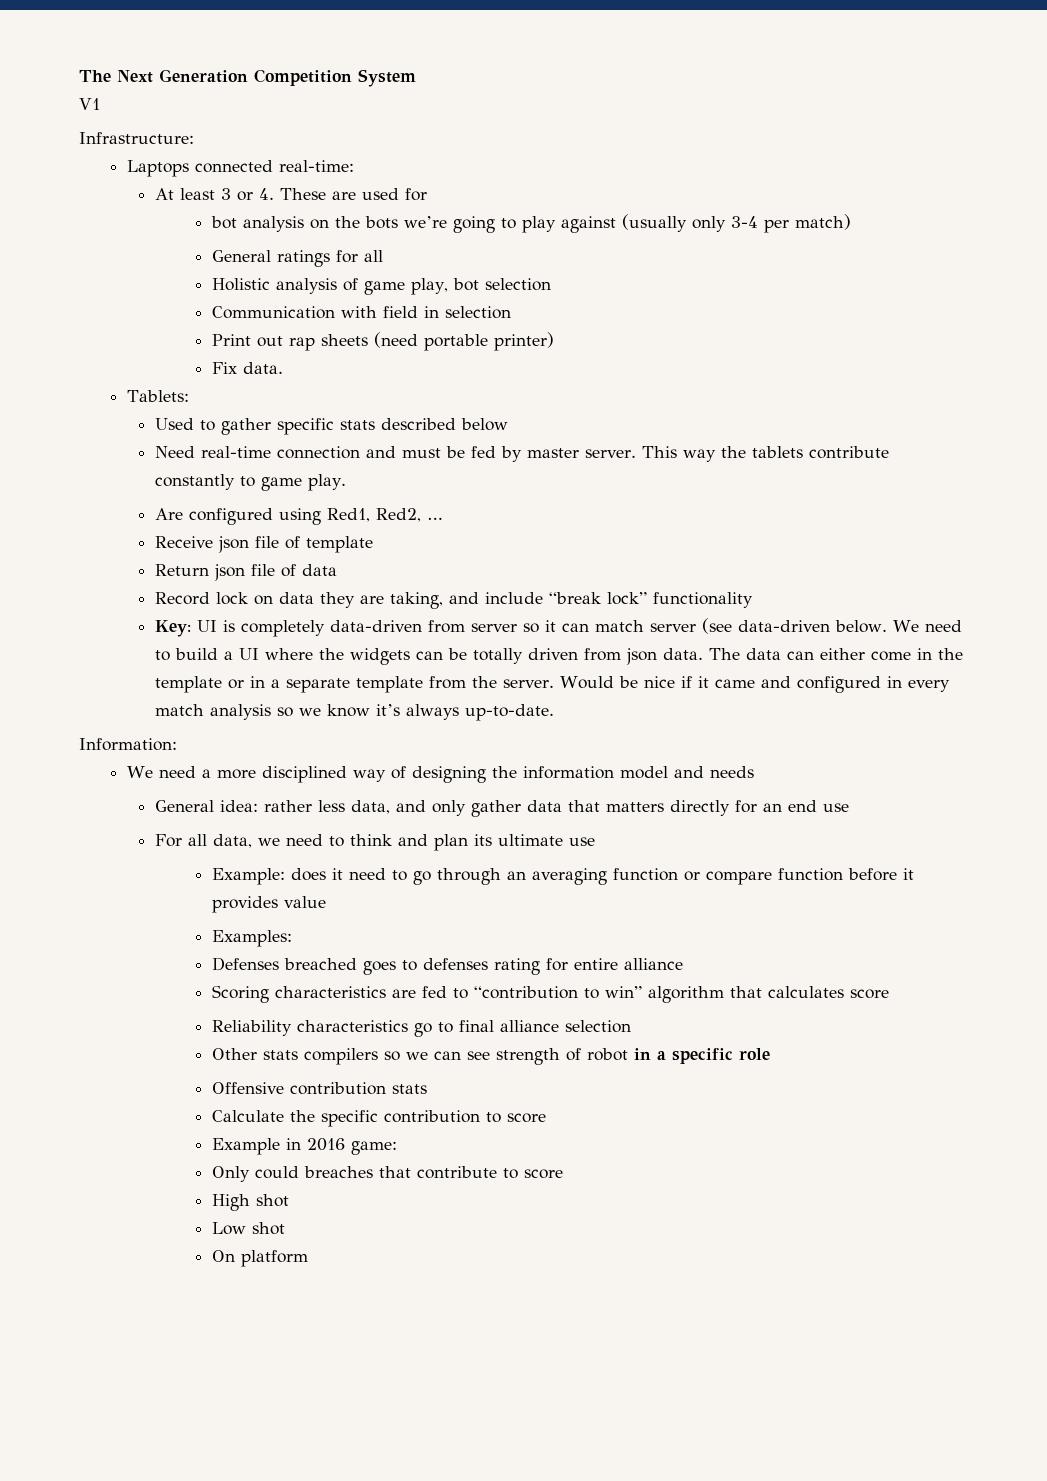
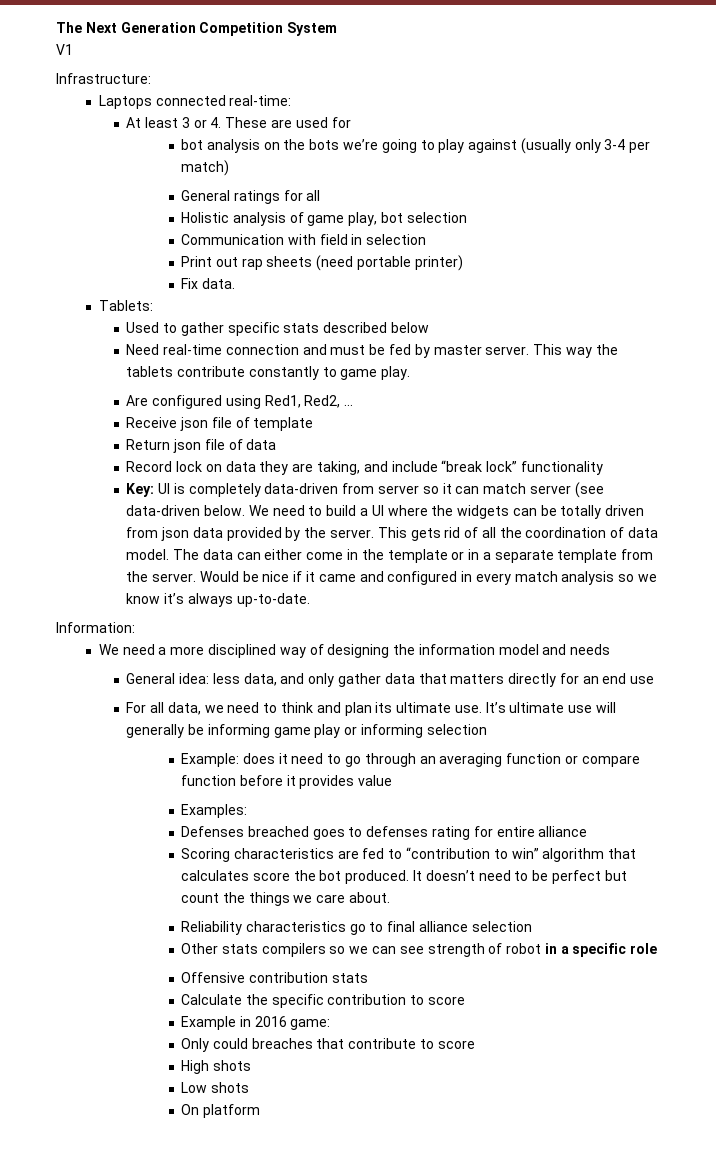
[662,648,703,660] data. -> [192,527,658,541] [126,549,170,560] data provided by the server. This gets rid of all the coordination of data model.
[263,800,312,812] rather -> (210, 678) none
[568,837,595,846] use -> [454,702,616,713] [126,724,487,738] use. It’s ultimate use will generally be informing game play or informing selection
(889, 994) none -> [293,870,627,884] [181,892,391,906] the bot produced. It doesn’t need to be perfect but count the things we care about.
[255,1194,289,1207] shot -> [212,1060,251,1071] shots
[251,1222,285,1235] shot -> [210,1082,249,1093] shots

